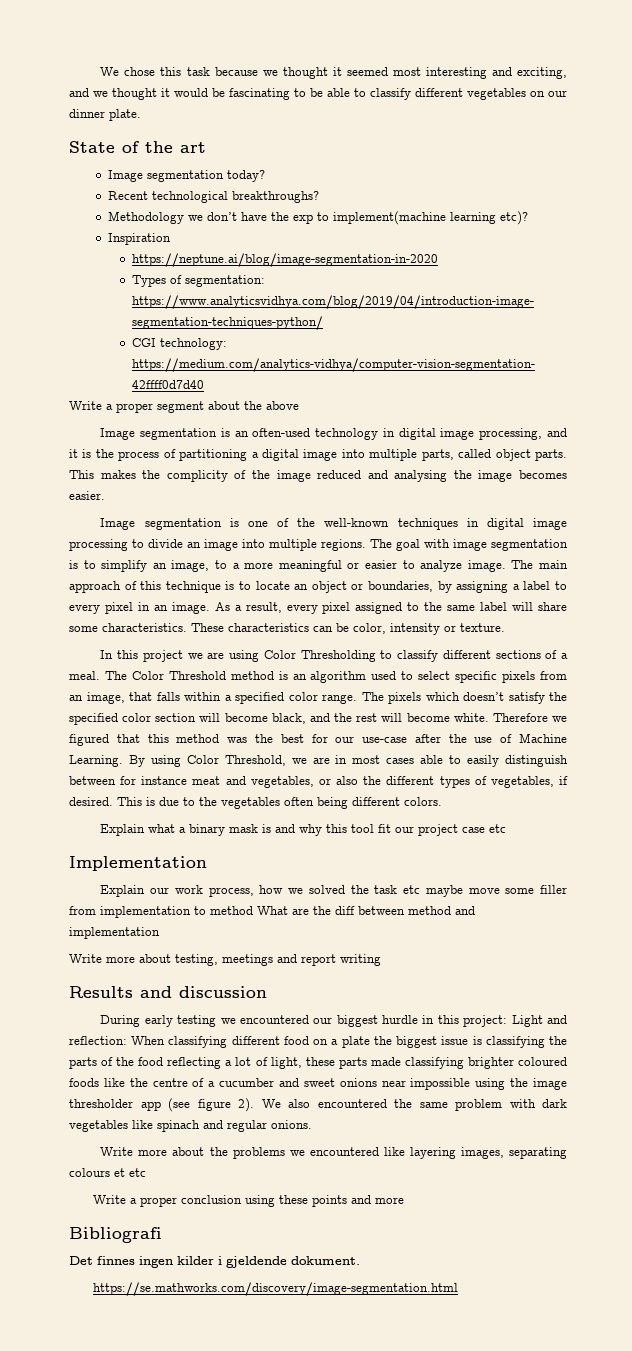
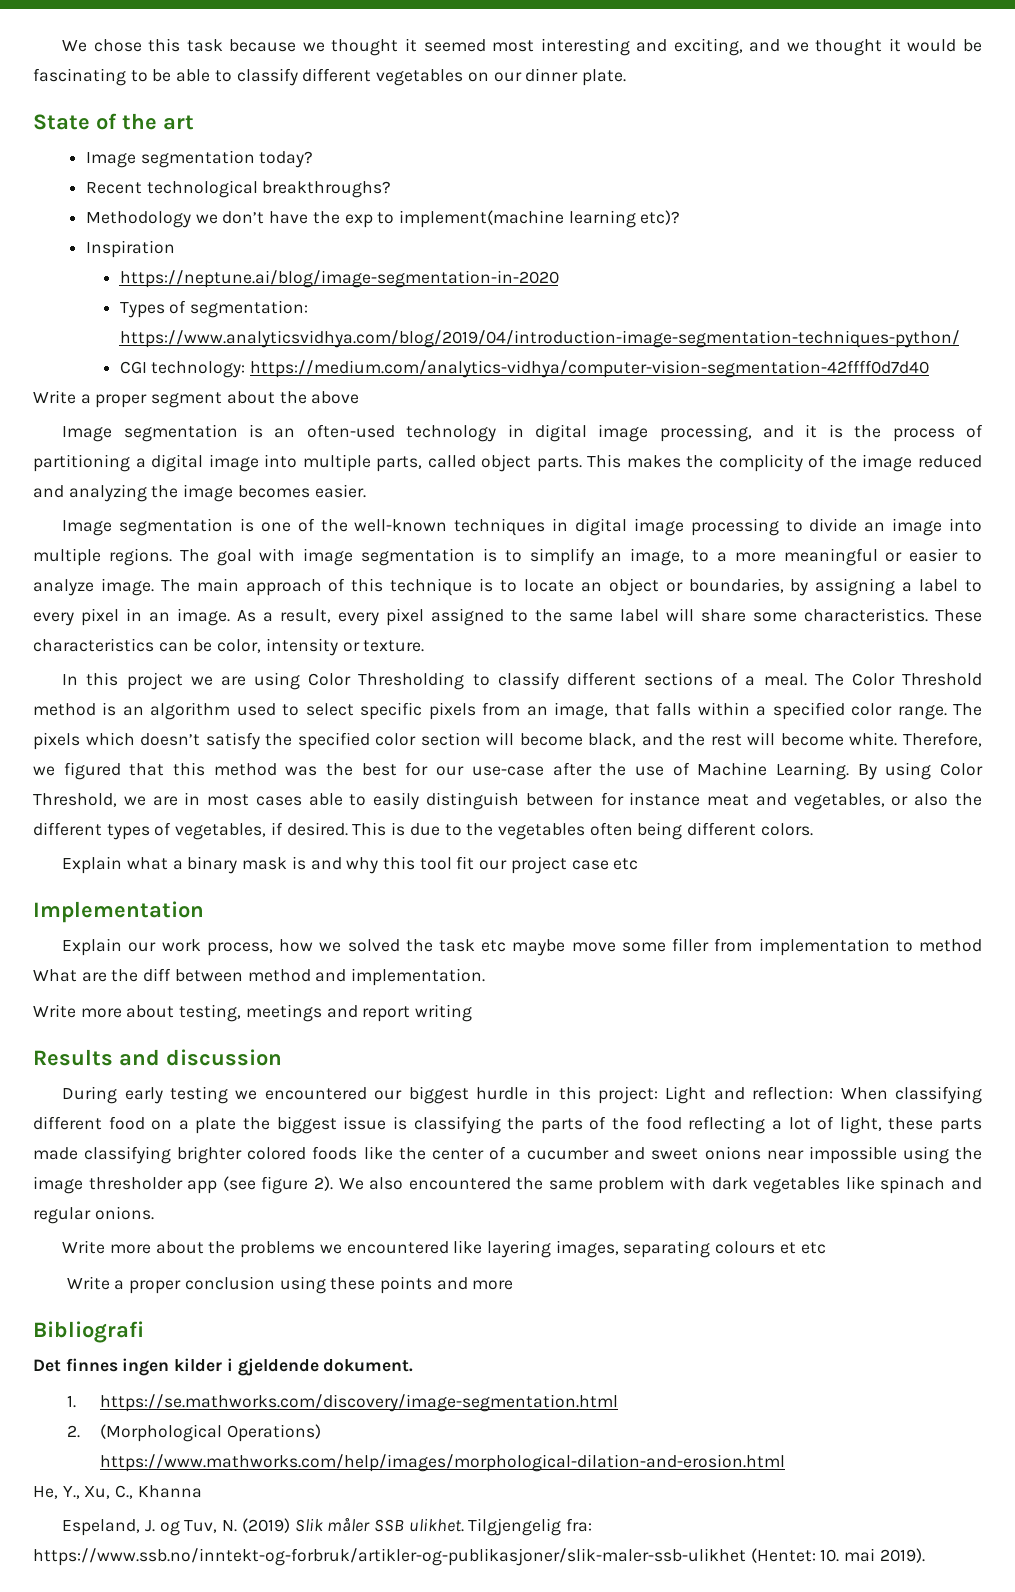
[394,470,448,482] analysing -> [68,484,147,502] analyzing
[492,713,548,722] Therefore -> [903,732,982,747] Therefore,
[69,927,160,939] implementation -> [351,968,486,986] implementation.
[518,1057,567,1066] coloured -> [247,1147,307,1160] colored
[152,1078,188,1087] centre -> [431,1148,484,1160] center
(360, 1260) none -> [66,1395,76,1408] 1.
(459, 1289) none -> [66,1424,321,1442] [100,1454,786,1472] [33,1485,202,1499] [62,1517,593,1536] [33,1548,925,1566] // 2. (Morphological Operations) https://www.mathworks.com/help/images/morphological-dilation-and-erosion.html // He, Y., Xu, C., Khanna // Espeland, J. og Tuv, N. (2019) Slik måler SSB ulikhet. Tilgjengelig fra: https://www.ssb.no/inntekt-og-forbruk/artikler-og-publikasjoner/slik-maler-ssb-ulikhet (Hentet: 10. mai 2019).

